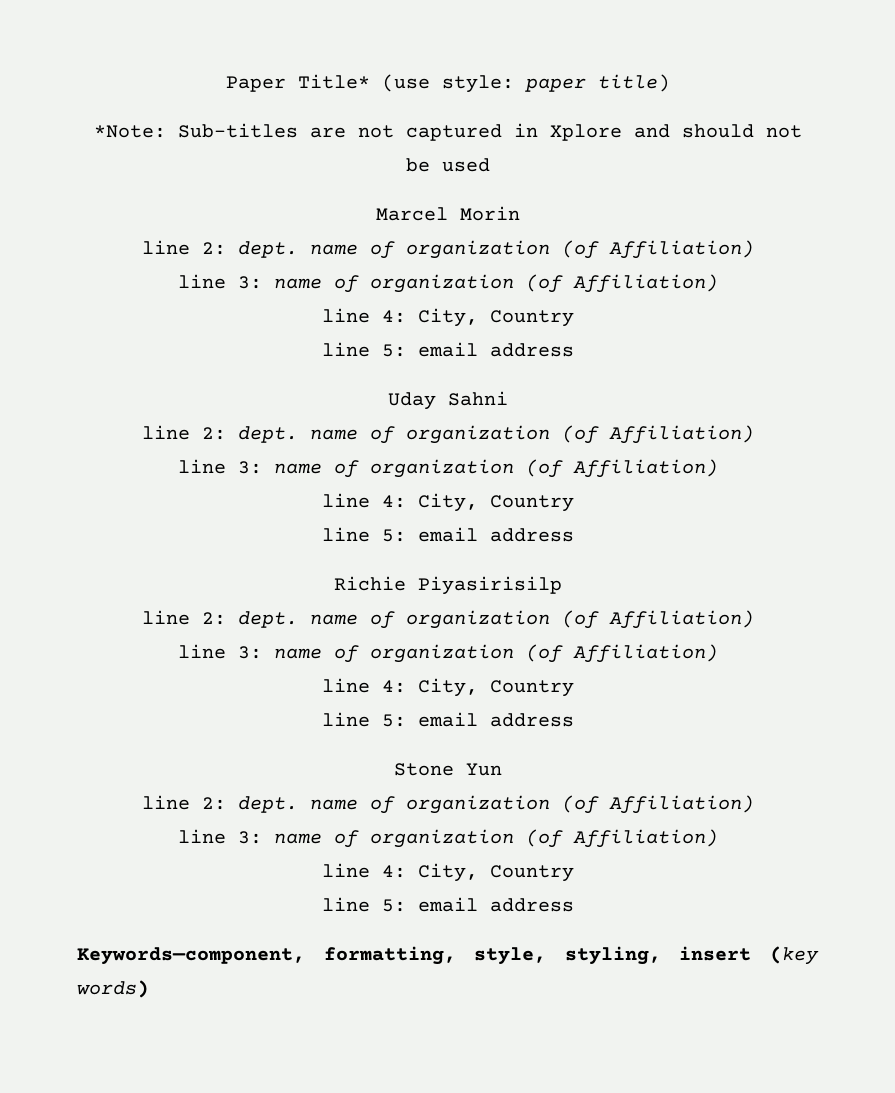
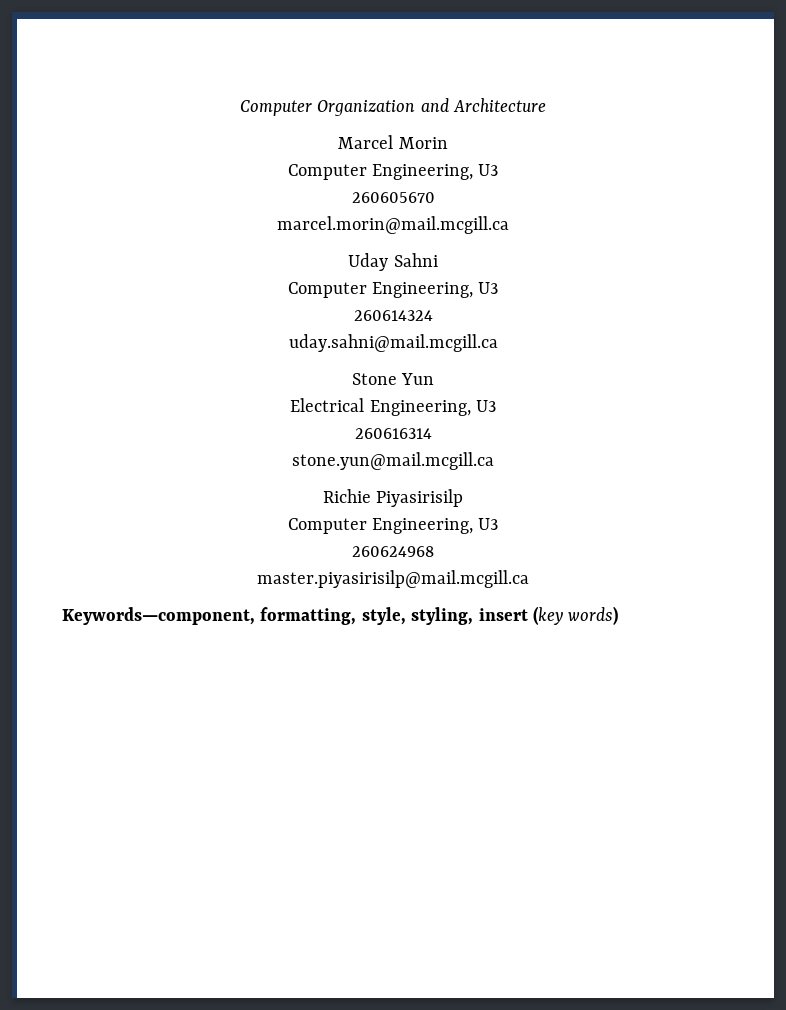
[225,74,670,93] [93,123,802,141] [405,158,490,172] [375,206,520,221] [141,240,754,259] [177,274,718,293] [321,308,574,327] [321,342,574,357] [387,391,508,410] [141,425,754,444] [177,459,718,478] [321,493,574,512] [321,527,574,542] [333,576,562,595] [141,610,754,629] [177,644,718,663] [321,678,574,697] [321,712,574,727] [393,763,502,776] [141,795,754,814] [177,829,718,848] [321,863,574,882] [321,897,574,912] Paper Title* (use style: paper title) // *Note: Sub-titles are not captured in Xplore and should not be used // Marcel Morin // line 2: dept. name of organization (of Affiliation) // line 3: name of organization (of Affiliation) // line 4: City, Country // line 5: email address // Uday Sahni // line 2: dept. name of organization (of Affiliation) // line 3: name of organization (of Affiliation) // line 4: City, Country // line 5: email address // Richie Piyasirisilp // line 2: dept. name of organization (of Affiliation) // line 3: name of organization (of Affiliation) // line 4: City, Country // line 5: email address // Stone Yun // line 2: dept. name of organization (of Affiliation) // line 3: name of organization (of Affiliation) // line 4: City, Country // line 5: email address -> [239,98,547,116] [338,135,448,149] [287,164,499,180] [351,192,435,203] [277,216,509,234] [348,253,438,271] [287,282,499,298] [353,310,433,321] [288,334,498,352] [351,373,435,385] [290,398,496,416] [354,428,432,439] [292,452,494,470] [322,489,464,507] [287,518,499,534] [352,546,434,557] [257,570,529,588] Computer Organization and Architecture // Marcel Morin // Computer Engineering, U3 // 260605670 // marcel.morin@mail.mcgill.ca // Uday Sahni // Computer Engineering, U3 // 260614324 // uday.sahni@mail.mcgill.ca // Stone Yun // Electrical Engineering, U3 // 260616314 // stone.yun@mail.mcgill.ca // Richie Piyasirisilp // Computer Engineering, U3 // 260624968 // master.piyasirisilp@mail.mcgill.ca

